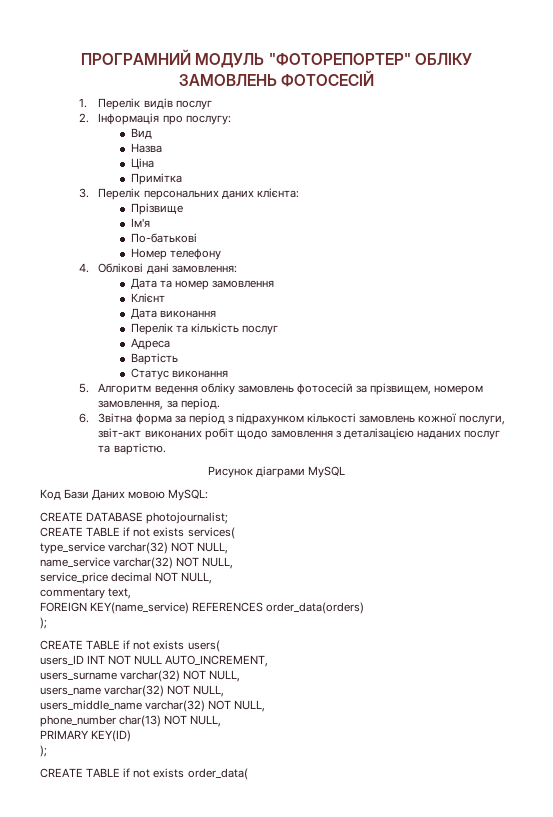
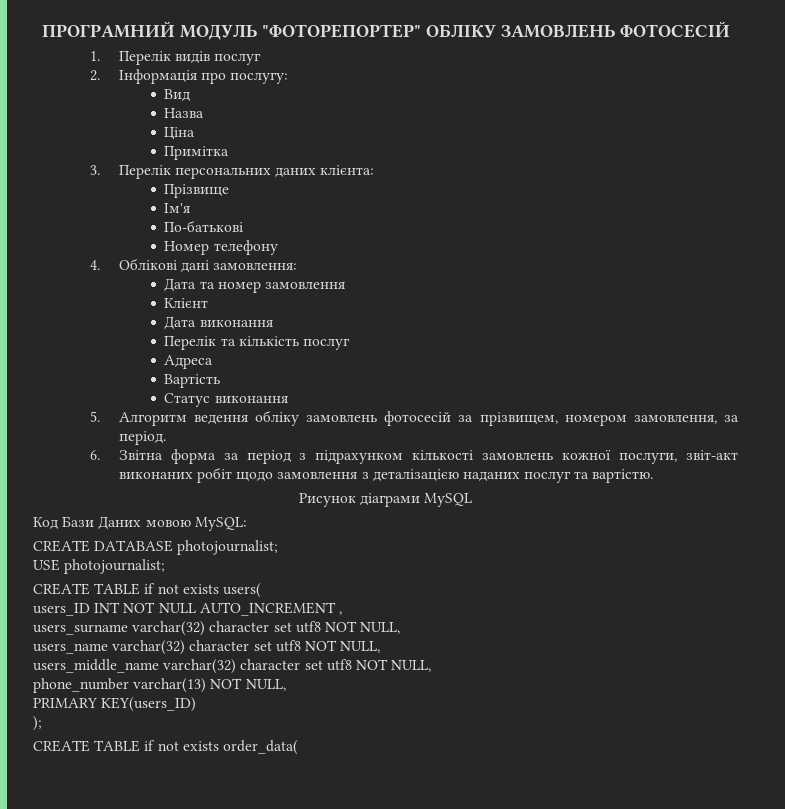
[40,527,235,539] [40,542,229,554] [40,557,234,569] [40,572,213,584] [40,588,132,599] [40,602,365,614] [40,617,47,629] CREATE TABLE if not exists services( // type_service varchar(32) NOT NULL, // name_service varchar(32) NOT NULL, // service_price decimal NOT NULL, // commentary text, // FOREIGN KEY(name_service) REFERENCES order_data(orders) // ); -> [33,559,166,574] USE photojournalist;
[165,655,269,667] AUTO_INCREMENT, -> [199,602,342,616] AUTO_INCREMENT ,
(181, 676) none -> [209,621,321,633] character set utf8
(165, 691) none -> [189,640,301,652] character set utf8
(206, 706) none -> [240,659,352,671] character set utf8
[119,715,162,727] char(13) -> [133,678,207,693] varchar(13)
[91,730,132,742] KEY(ID) -> [101,697,197,712] KEY(users_ID)

